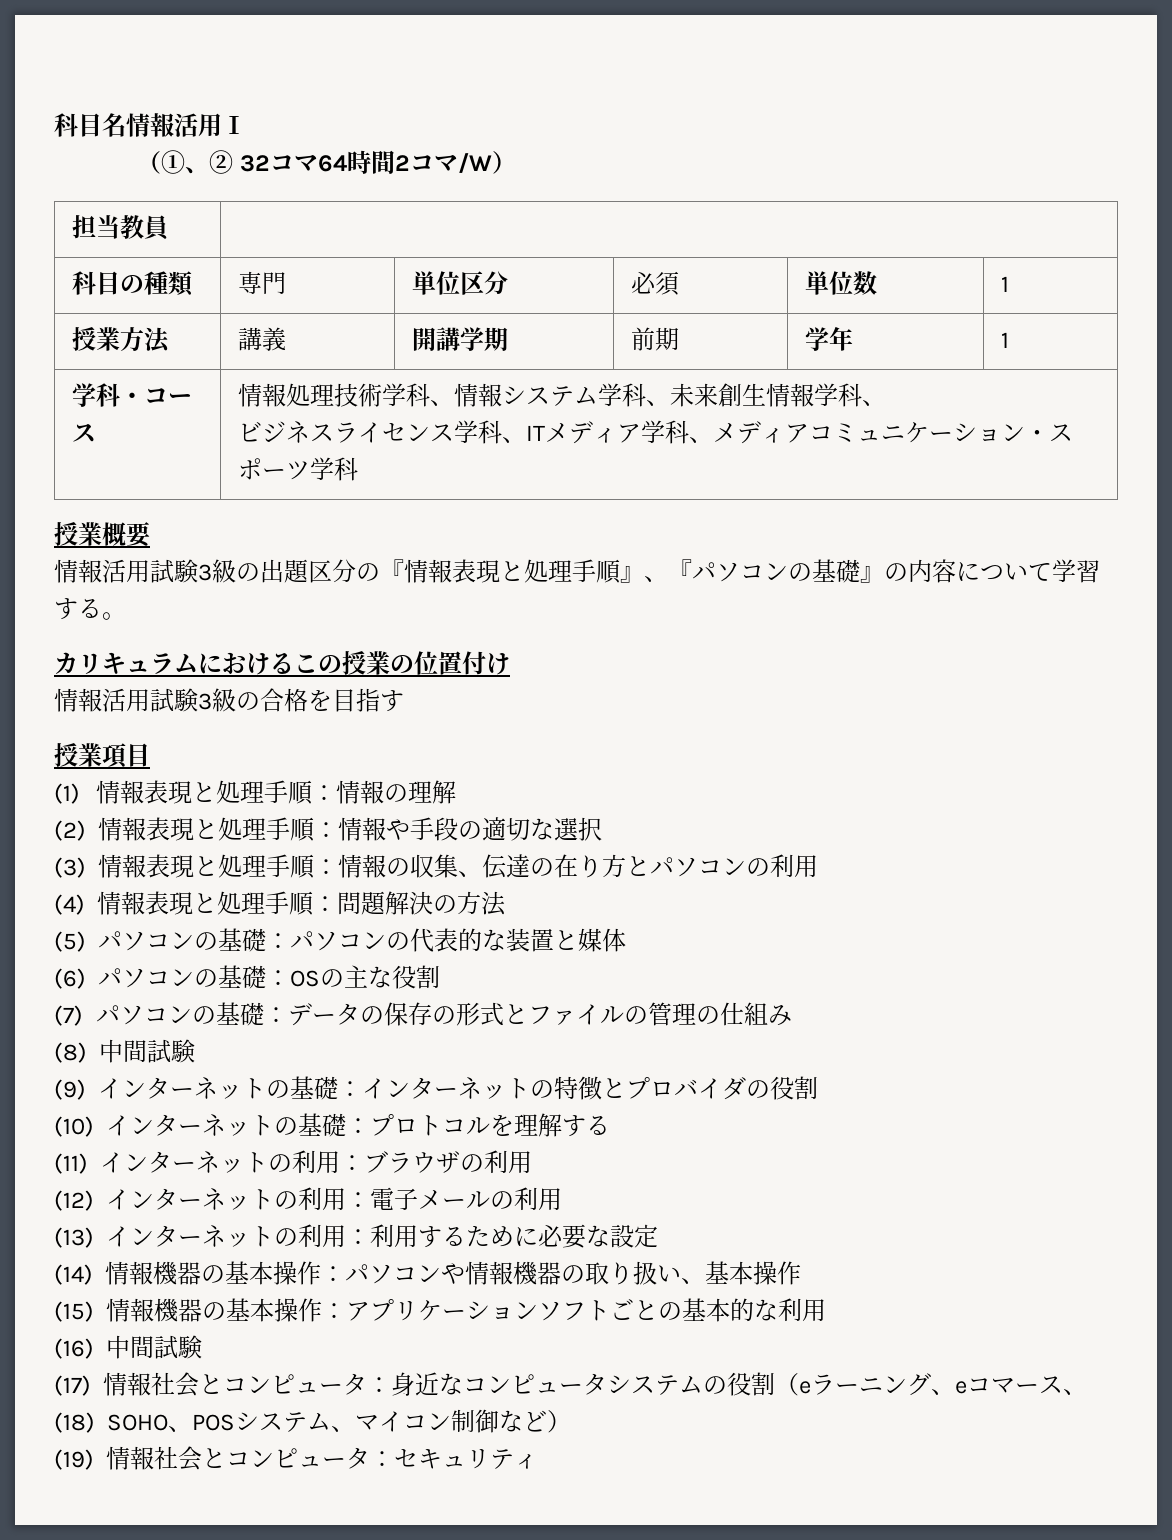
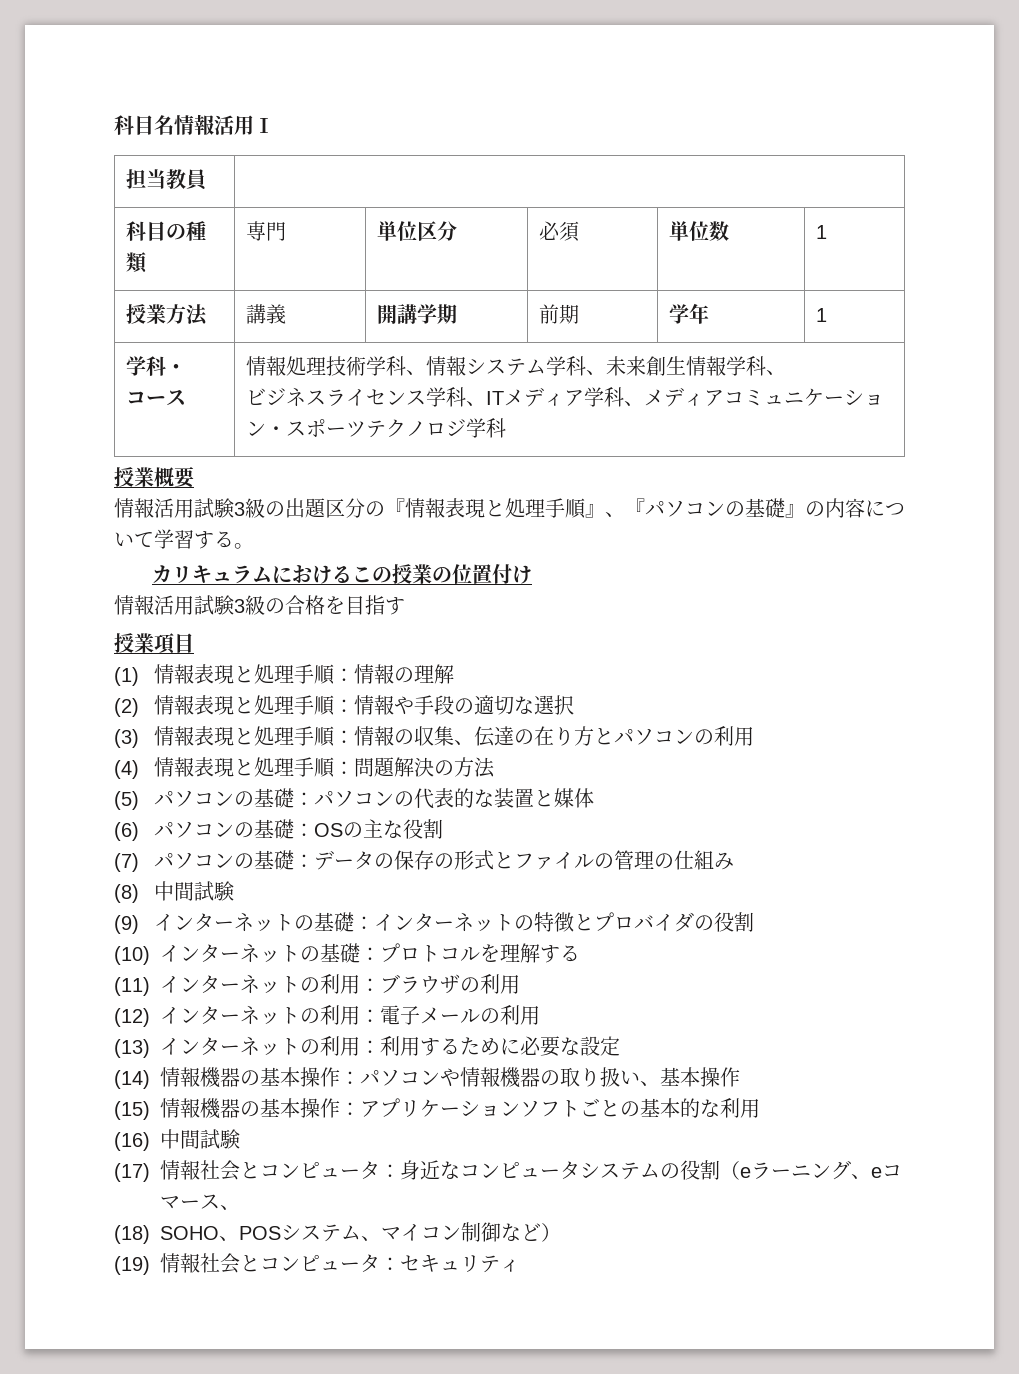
[137,150,516,174] // （①、② 32コマ64時間2コマ/W） -> (274, 125) none
(311, 470) none -> [366,419,467,438] テクノロジ

